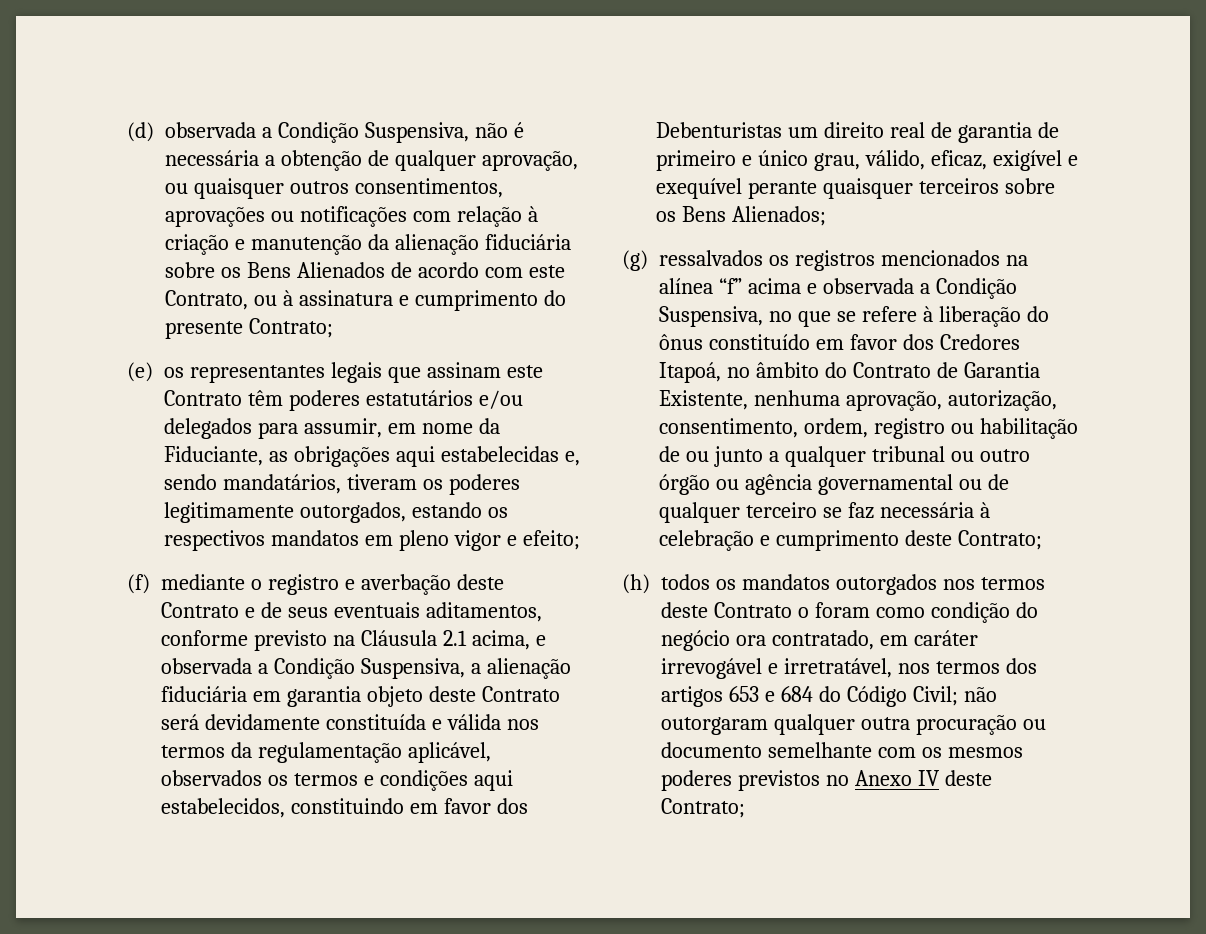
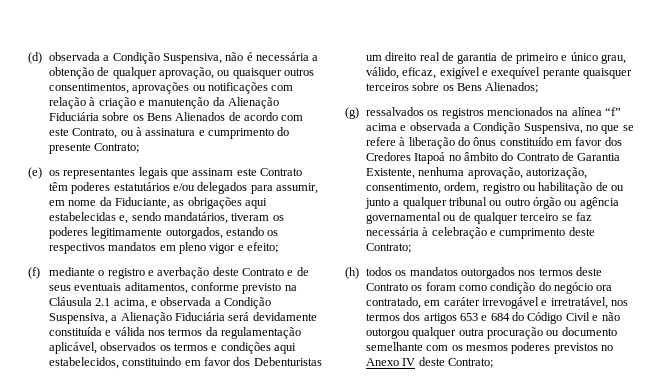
[394,234,571,255] alienação fiduciária -> [228,97,280,109] [48,112,99,121] Alienação Fiduciária
[486,658,571,679] [161,686,560,707] alienação fiduciária em garantia objeto deste Contrato -> [120,312,225,324] Alienação Fiduciária
[659,362,721,383] Itapoá, -> [414,152,446,164] Itapoá
[797,607,809,618] o -> [411,285,423,291] os
[912,686,997,706] [661,717,768,735] Civil; não outorgaram -> [565,312,620,321] [365,328,410,339] Civil e não outorgou

